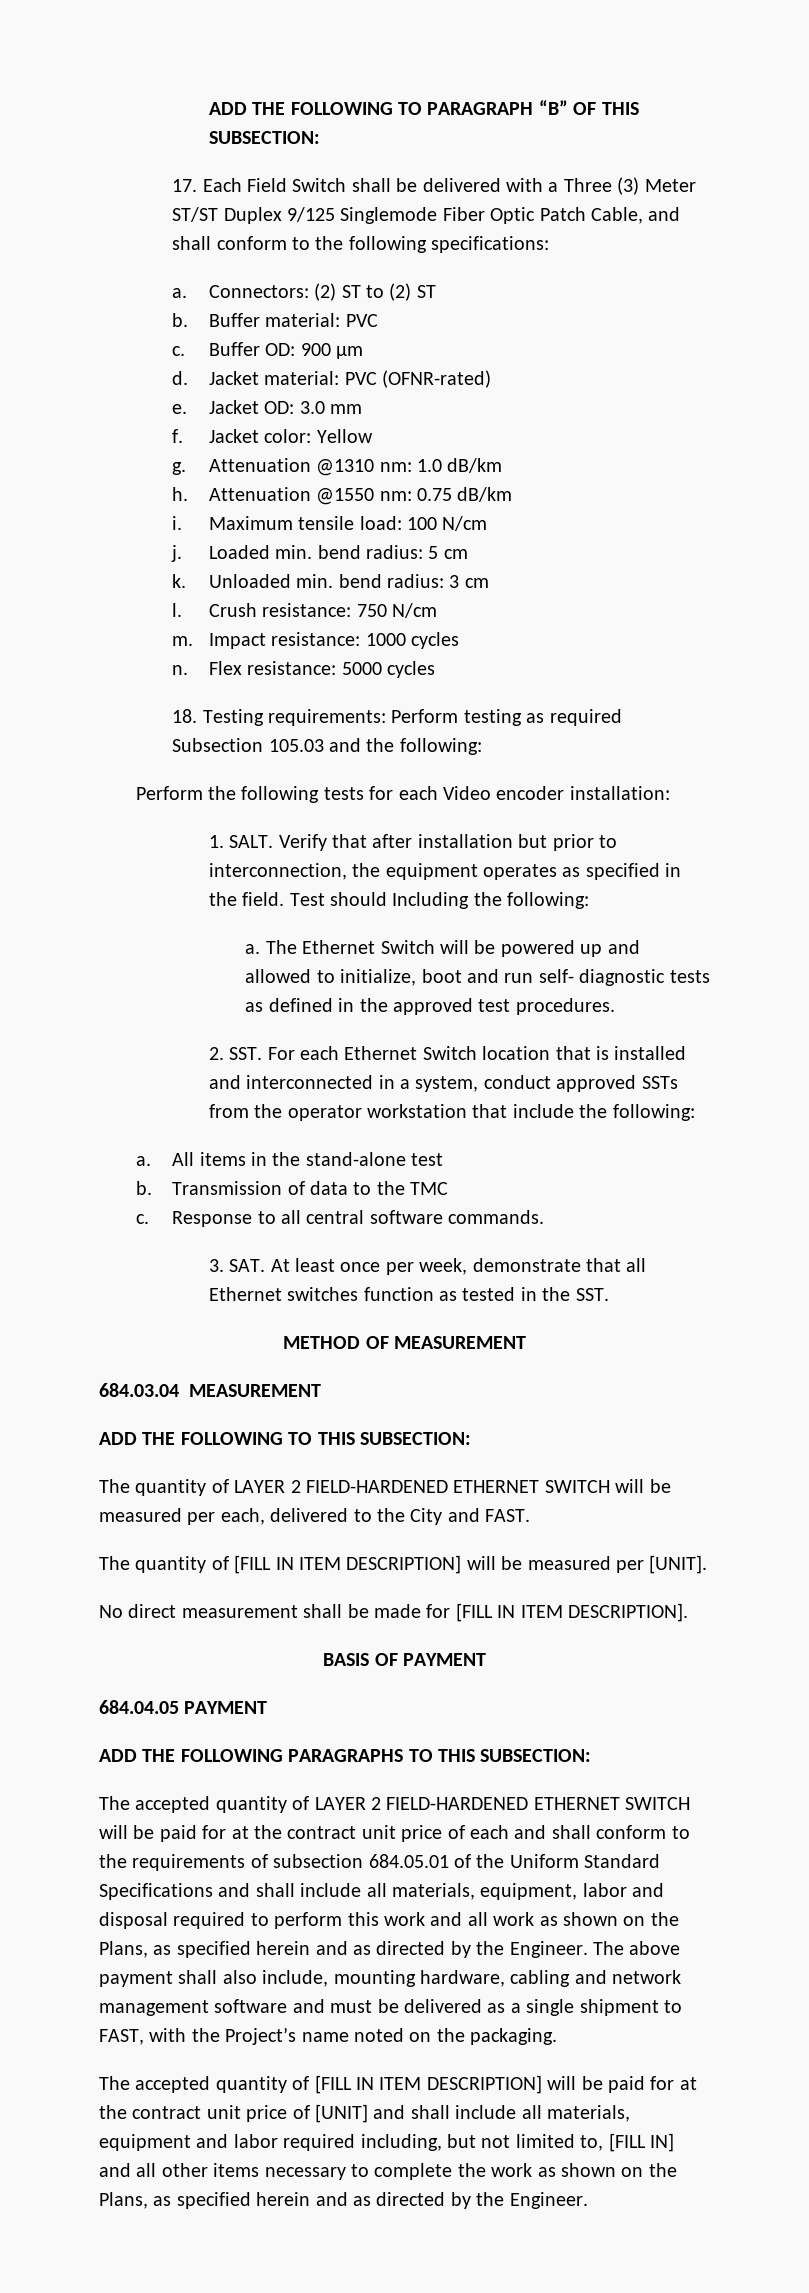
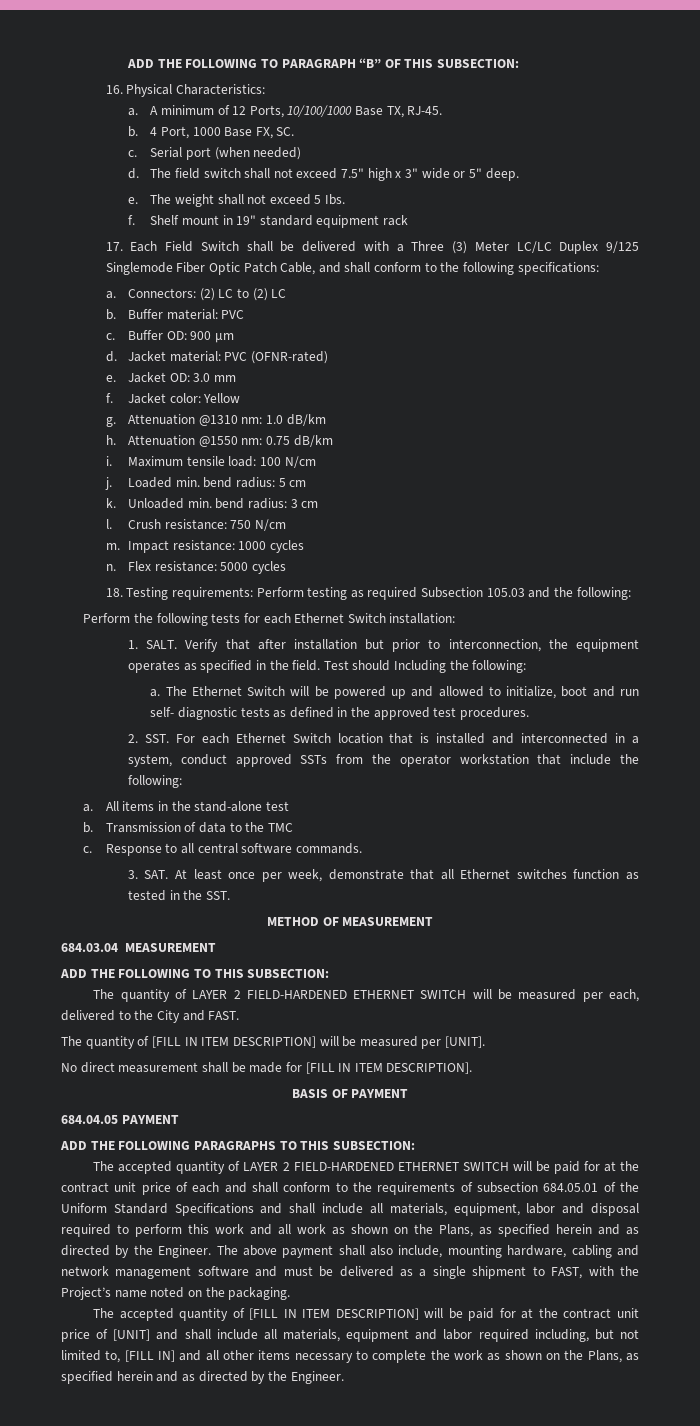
(320, 137) none -> [105,84,265,97] [127,105,443,118] [127,126,295,139] [127,147,302,160] [127,168,519,181] [127,194,346,207] [127,215,409,228] // 16. Physical Characteristics: // a. A minimum of 12 Ports, 10/100/1000 Base TX, RJ-45. // b. 4 Port, 1000 Base FX, SC. // c. Serial port (when needed) // d. The field switch shall not exceed 7.5" high x 3" wide or 5" deep. // e. The weight shall not exceed 5 Ibs. // f. Shelf mount in 19" standard equipment rack
[172,207,219,222] ST/ST -> [516,241,552,253] LC/LC
[341,285,361,298] ST -> [218,289,234,298] LC
[416,285,436,298] ST -> [271,289,287,298] LC
[442,786,565,800] Video encoder -> [294,613,386,623] Ethernet Switch

